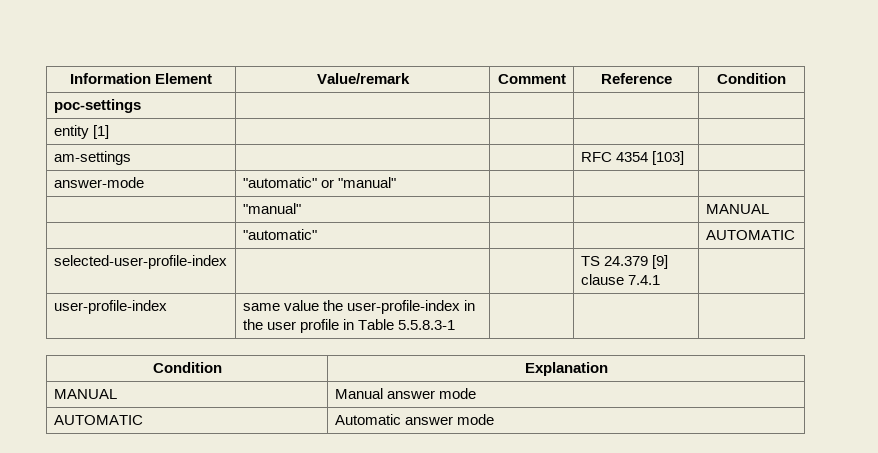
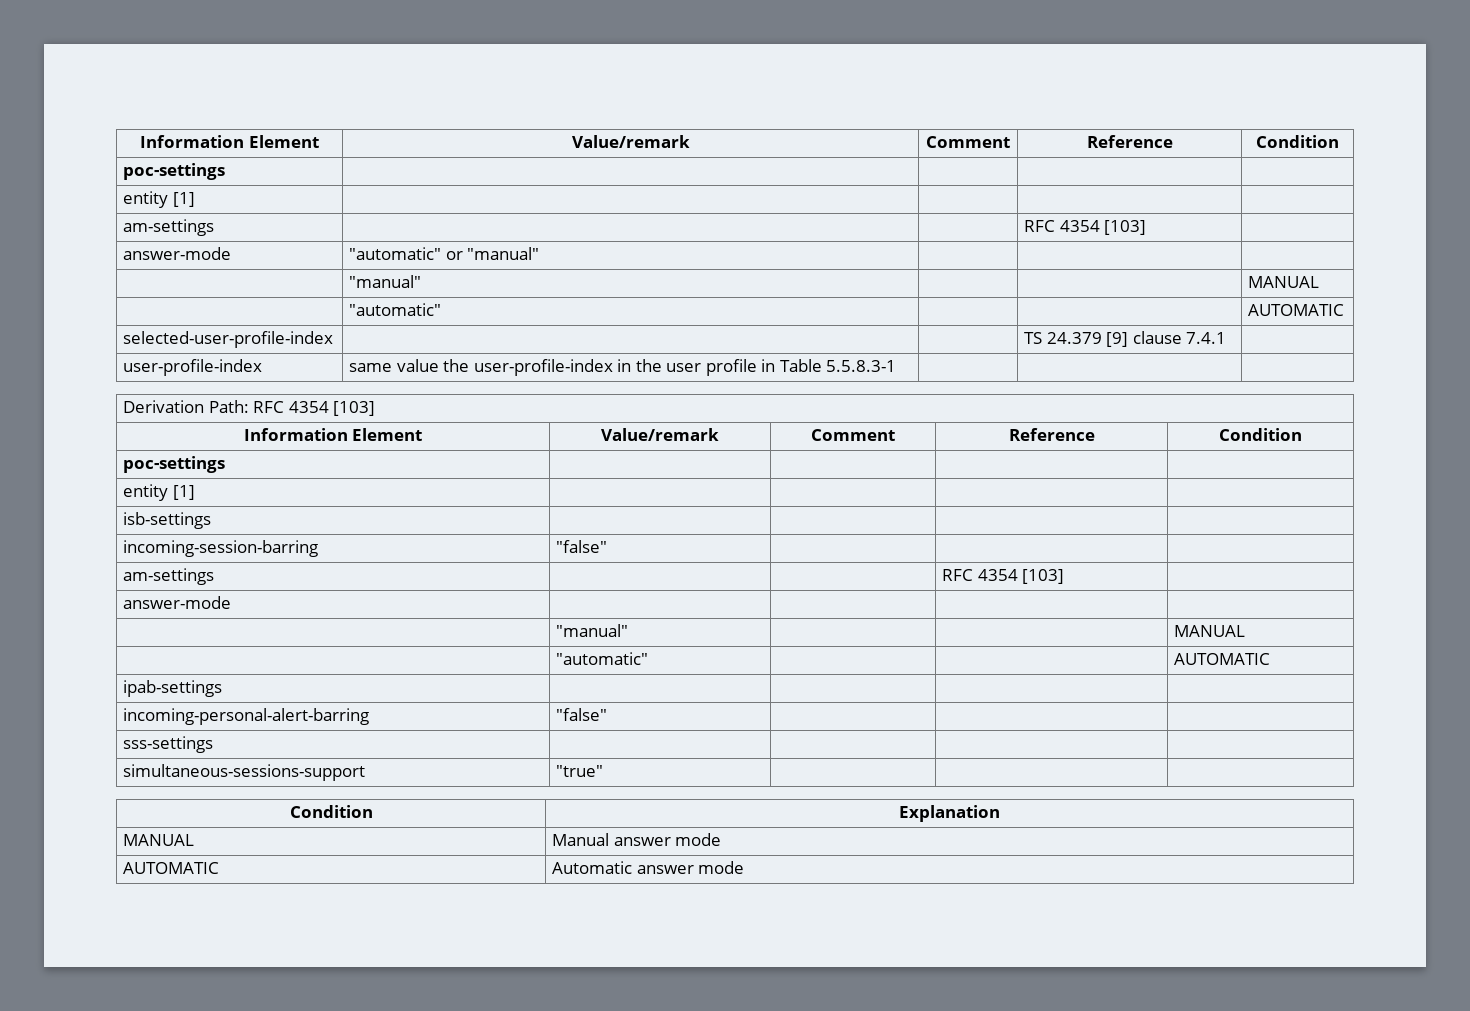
(455, 325) none -> [123,400,376,416] [243,428,423,441] [601,428,719,441] [811,429,895,441] [1008,428,1095,441] [1219,428,1302,441] [123,456,226,473] [123,484,195,501] [123,512,212,529] [123,540,319,557] [556,540,608,553] [123,568,215,585] [942,569,1065,584] [123,596,232,609] [556,624,629,637] [1174,625,1246,637] [556,652,649,665] [1174,653,1271,665] [123,680,223,697] [123,708,370,725] [556,708,608,721] [123,736,214,753] [123,764,366,781] [556,765,604,777] // Derivation Path: RFC 4354 [103] // Information Element | Value/remark | Comment | Reference | Condition // poc-settings | | | | // entity [1] | | | | // isb-settings | | | | // incoming-session-barring | "false" | | | // am-settings | | | RFC 4354 [103] | // answer-mode | | | | // | "manual" | | | MANUAL // | "automatic" | | | AUTOMATIC // ipab-settings | | | | // incoming-personal-alert-barring | "false" | | | // sss-settings | | | | // simultaneous-sessions-support | "true" | | |

